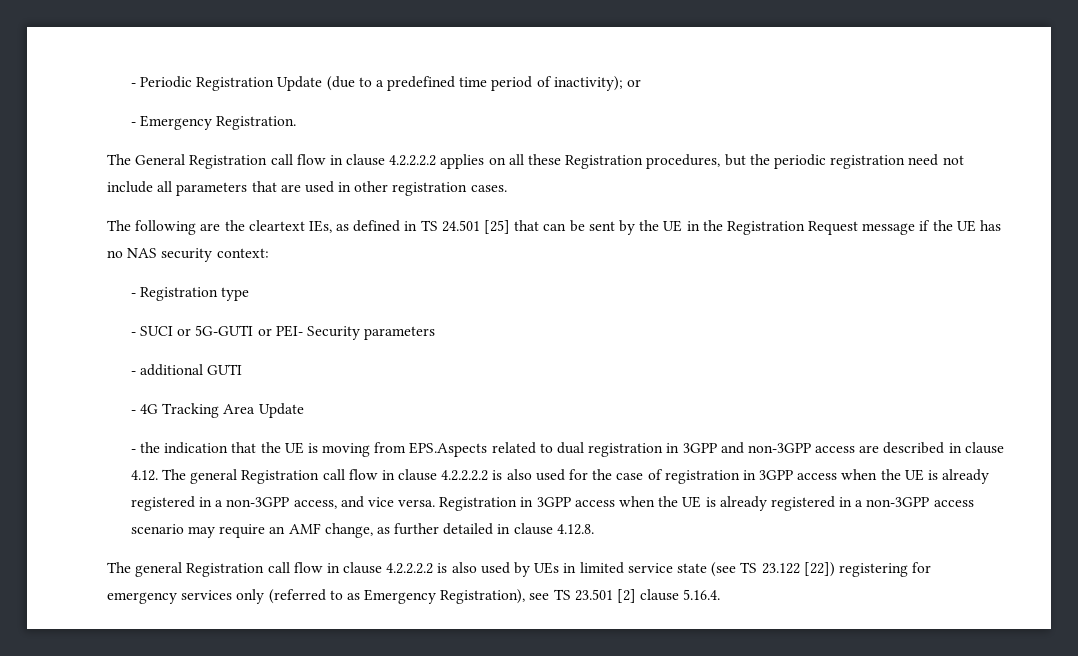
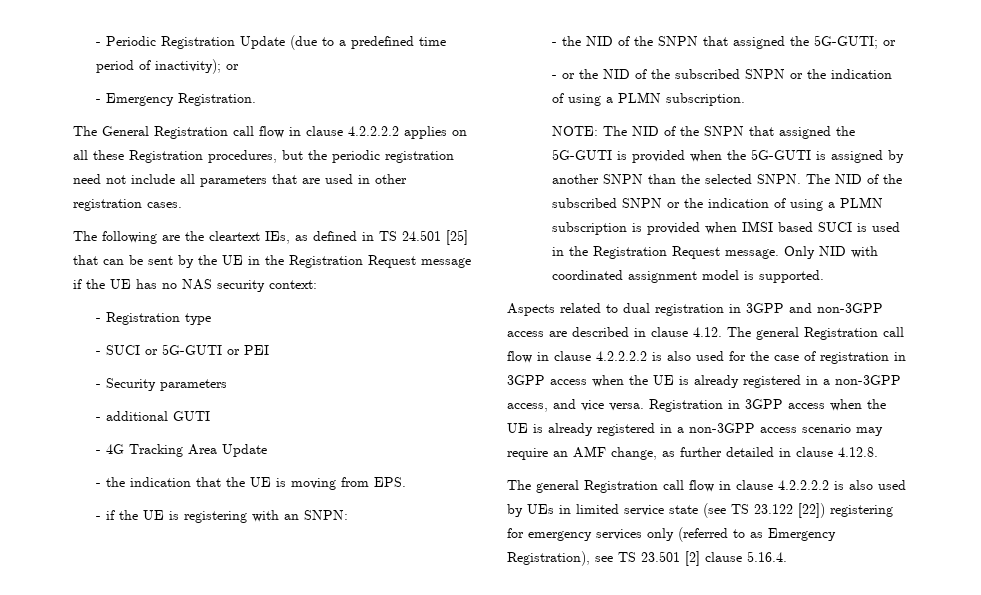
[275,325,303,337] PEI- -> [243,345,269,355] [95,384,101,388] PEI // -
[409,442,488,457] EPS.Aspects -> [373,477,406,487] [95,510,348,523] [552,35,897,49] [552,69,893,79] [552,92,746,106] [552,126,856,139] [552,149,905,163] [552,174,903,184] [552,197,884,211] [552,221,901,235] [552,246,879,259] [552,270,825,283] [507,303,555,316] EPS. // - if the UE is registering with an SNPN: // - the NID of the SNPN that assigned the 5G-GUTI; or // - or the NID of the subscribed SNPN or the indication of using a PLMN subscription. // NOTE: The NID of the SNPN that assigned the 5G-GUTI is provided when the 5G-GUTI is assigned by another SNPN than the selected SNPN. The NID of the subscribed SNPN or the indication of using a PLMN subscription is provided when IMSI based SUCI is used in the Registration Request message. Only NID with coordinated assignment model is supported. // Aspects

